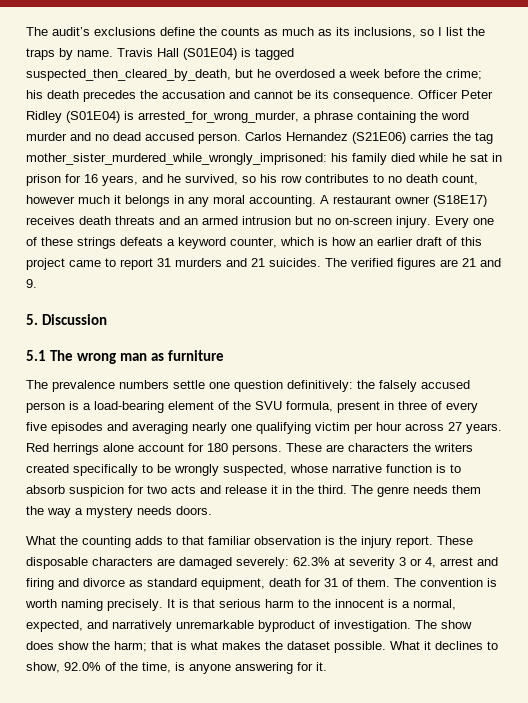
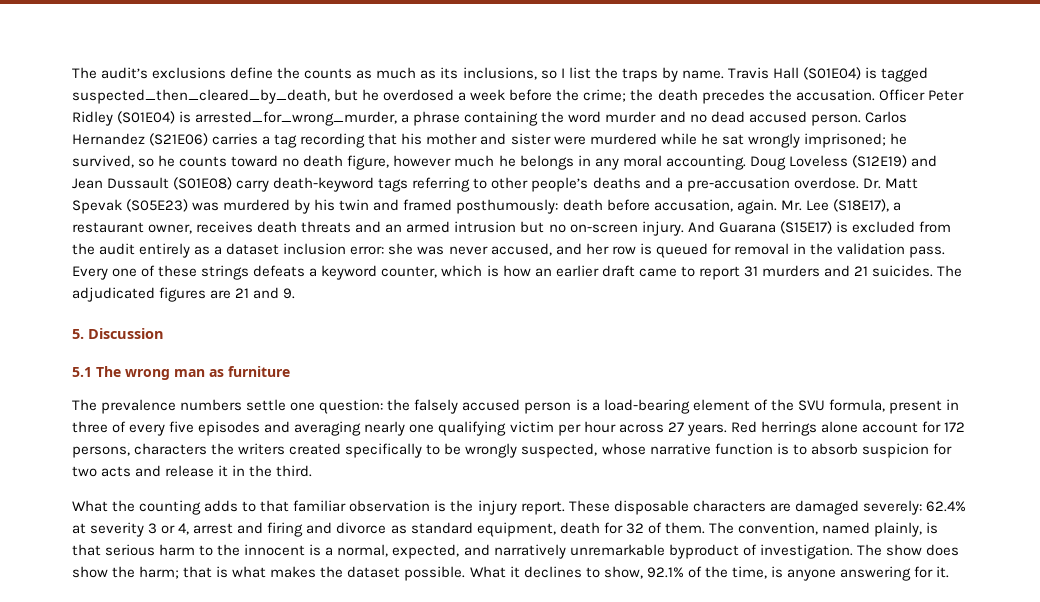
[26,90,43,99] his -> [630,89,654,101] the
[162,90,414,102] accusation and cannot be its consequence. -> [795,89,875,101] accusation.
[453,132,493,144] [26,153,502,165] [26,174,384,186] the tag mother_sister_murdered_while_wrongly_imprisoned: his family died while he sat in prison for 16 years, and he survived, so his row contributes to -> [262,133,907,148] [72,155,279,168] a tag recording that his mother and sister were murdered while he sat wrongly imprisoned; he survived, so he counts toward
[442,174,478,185] count, -> [347,155,390,170] figure,
[114,195,121,204] it -> [498,155,516,167] he
[320,195,487,207] A restaurant owner (S18E17) -> [749,155,937,170] [72,177,918,192] [72,199,901,214] [72,222,193,234] Doug Loveless (S12E19) and Jean Dussault (S01E08) carry death-keyword tags referring to other people’s deaths and a pre-accusation overdose. Dr. Matt Spevak (S05E23) was murdered by his twin and framed posthumously: death before accusation, again. Mr. Lee (S18E17), a restaurant owner,
(431, 222) none -> [687,221,951,234] [72,243,946,258] And Guarana (S15E17) is excluded from the audit entirely as a dataset inclusion error: she was never accused, and her row is queued for removal in the validation pass.
[446,237,482,246] [26,258,65,270] of this project -> (635, 271) none
[351,258,393,267] verified -> [72,287,155,302] adjudicated
[234,380,353,392] question definitively: -> [319,399,384,414] question:
[207,443,344,455] 180 persons. These are -> [944,422,966,432] [72,446,130,458] 172 persons,
[351,485,481,497] [26,506,212,518] The genre needs them the way a mystery needs doors. -> (313, 471) none
[293,557,330,566] 62.3% -> [925,501,966,512] 62.4%
[324,578,338,587] 31 -> [625,523,644,534] 32
[420,578,497,587] [25,599,175,611] convention is worth naming precisely. It -> [737,522,923,537] convention, named plainly,
[64,662,101,671] 92.0% -> [646,567,684,578] 92.1%

